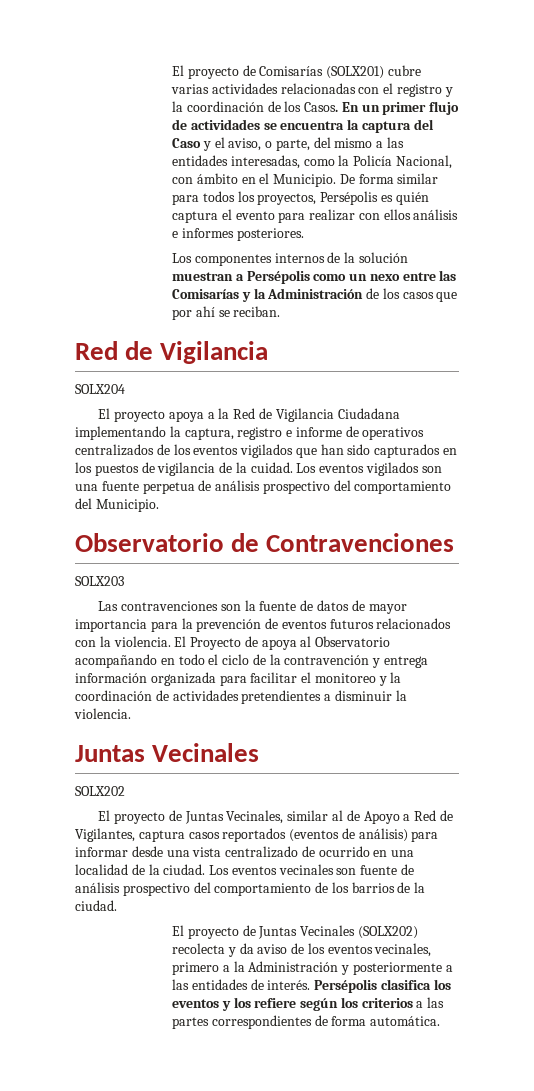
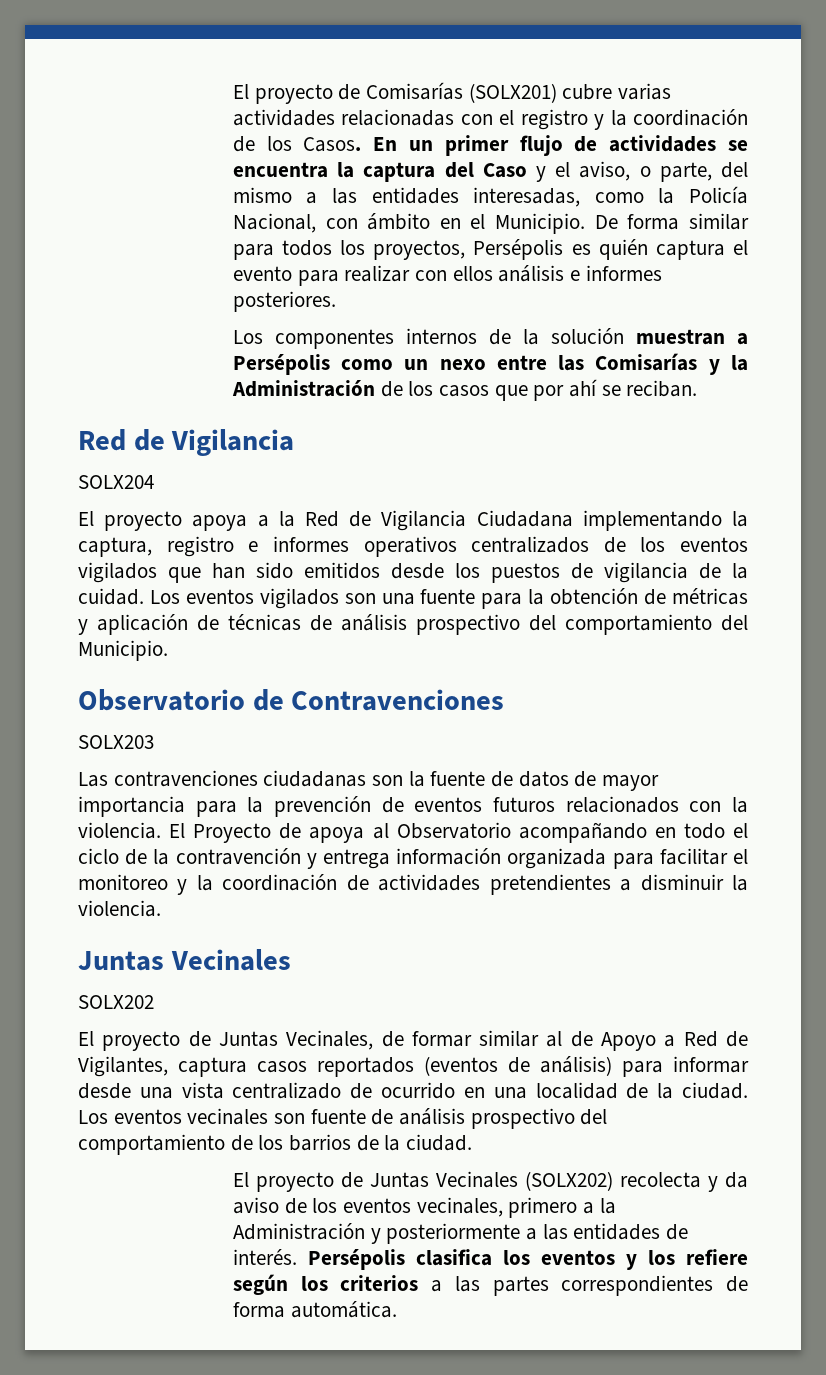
[295,426,359,437] informe de -> [272,536,349,552] informes
[374,444,458,458] capturados en -> [304,562,444,579] emitidos desde
[142,482,195,494] perpetua -> [481,588,749,609] [78,614,301,635] para la obtención de métricas y aplicación de técnicas
(219, 606) none -> [263,770,367,787] ciudadanas
(284, 817) none -> [381,1031,472,1047] de formar

